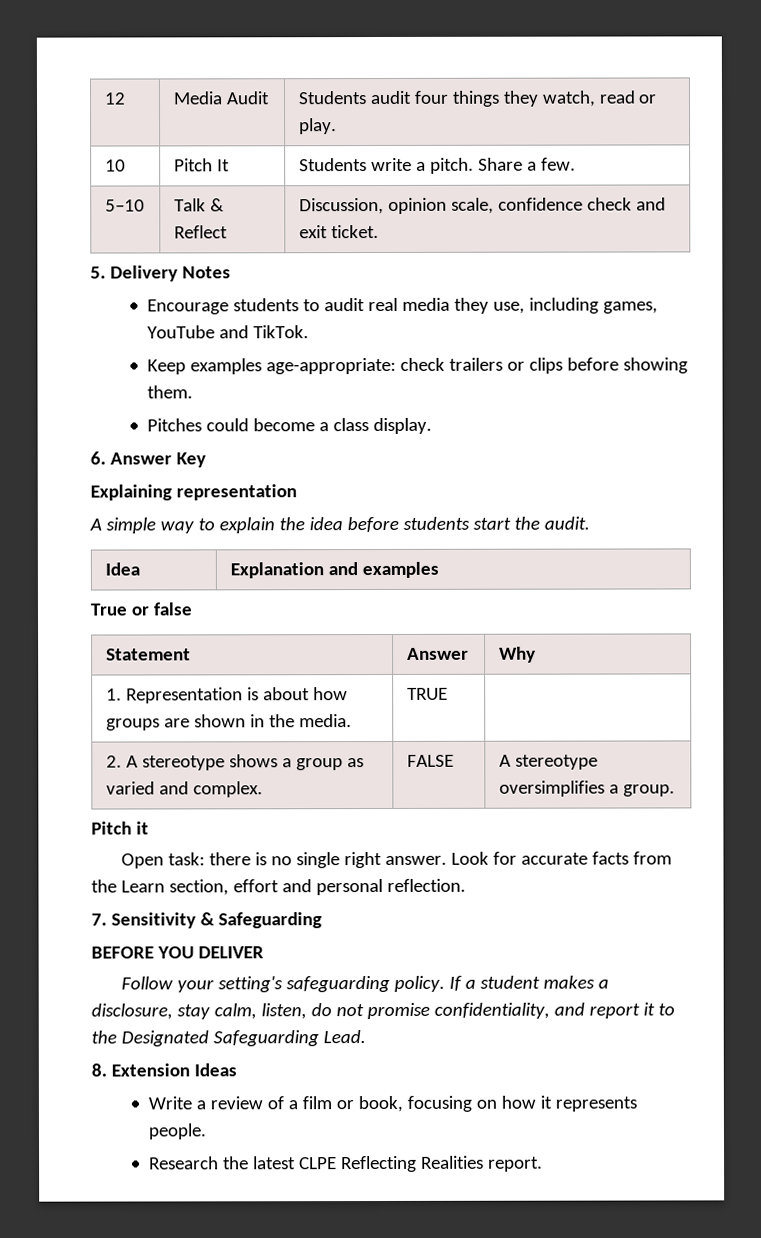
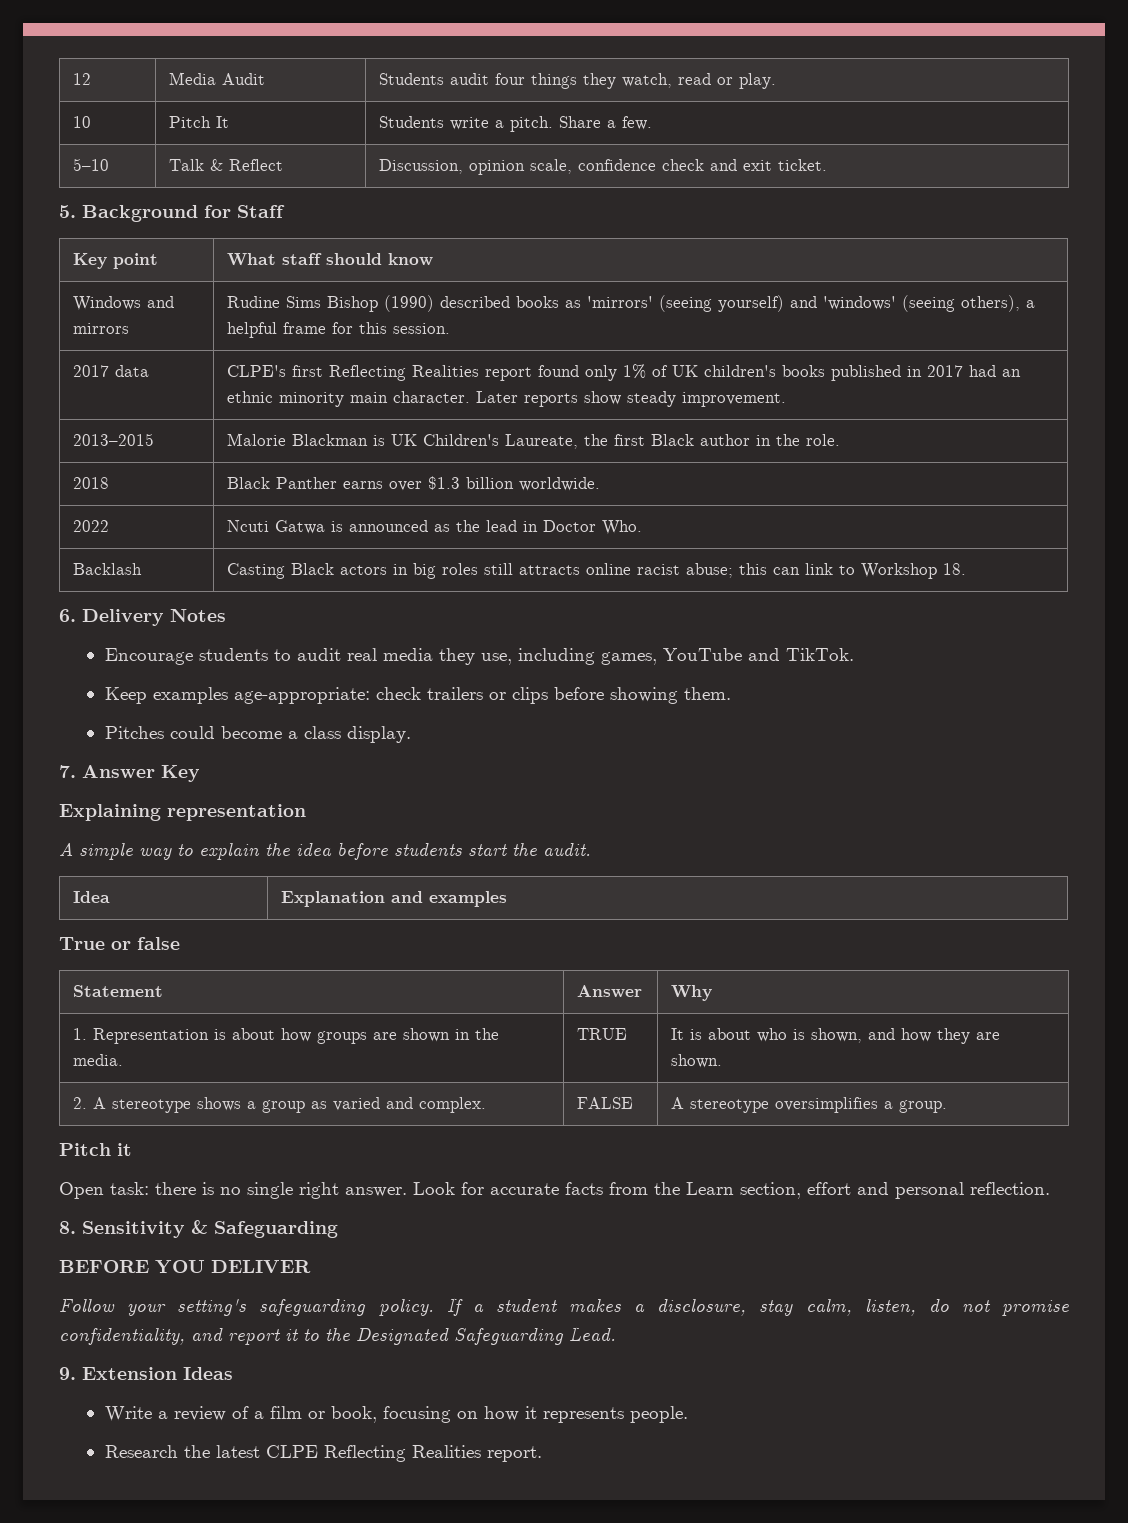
(106, 272) none -> [82,205,285,222] [73,253,159,269] [227,253,434,266] [73,296,175,311] [73,323,130,334] [227,295,1036,312] [227,322,451,338] [73,365,150,377] [227,364,1022,381] [227,391,787,407] [73,433,155,446] [227,433,841,449] [73,477,110,489] [227,476,601,491] [73,520,110,532] [227,520,643,535] [73,563,143,575] [227,563,967,579] [59,609,76,622] Background for Staff // Key point | What staff should know // Windows and mirrors | Rudine Sims Bishop (1990) described books as 'mirrors' (seeing yourself) and 'windows' (seeing others), a helpful frame for this session. // 2017 data | CLPE's first Reflecting Realities report found only 1% of UK children's books published in 2017 had an ethnic minority main character. Later reports show steady improvement. // 2013–2015 | Malorie Blackman is UK Children's Laureate, the first Black author in the role. // 2018 | Black Panther earns over $1.3 billion worldwide. // 2022 | Ncuti Gatwa is announced as the lead in Doctor Who. // Backlash | Casting Black actors in big roles still attracts online racist abuse; this can link to Workshop 18. // 6.
[90,451,106,465] 6. -> [59,765,76,778] 7.
(448, 693) none -> [671,1028,1001,1044] [671,1054,723,1068] It is about who is shown, and how they are shown.
[91,913,107,926] 7. -> [59,1221,76,1234] 8.
[91,1063,107,1077] 8. -> [59,1367,76,1380] 9.

